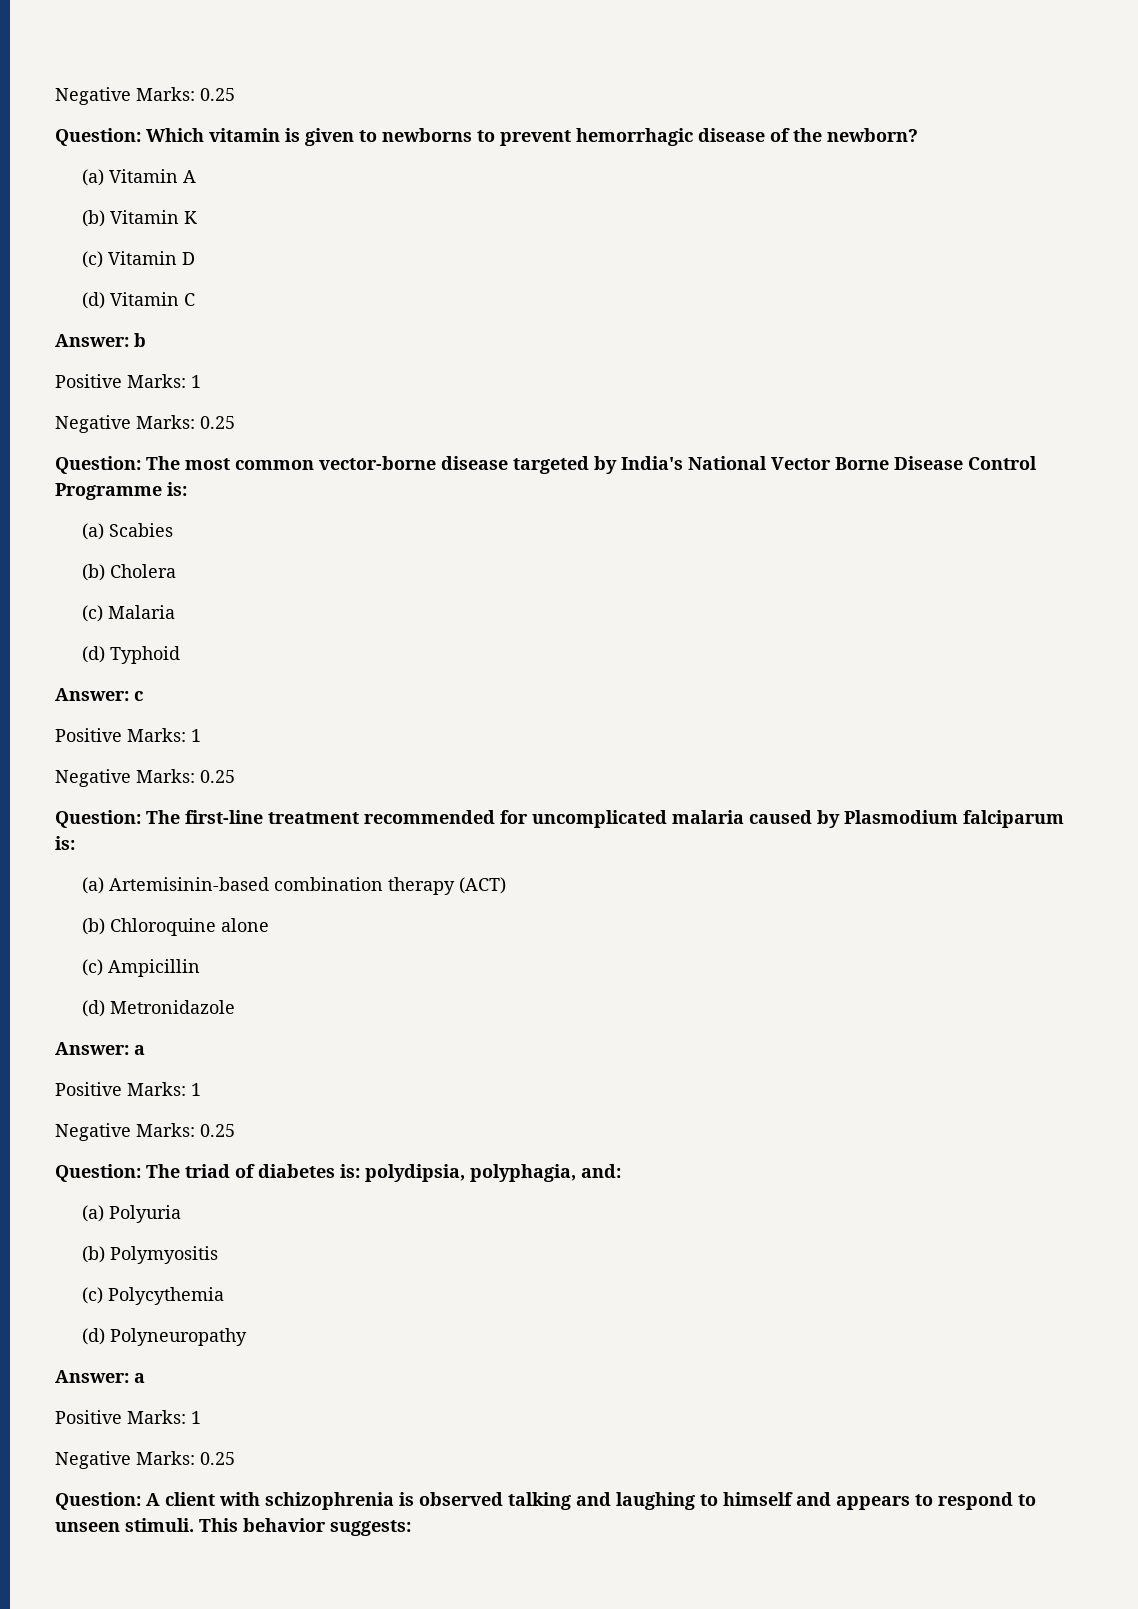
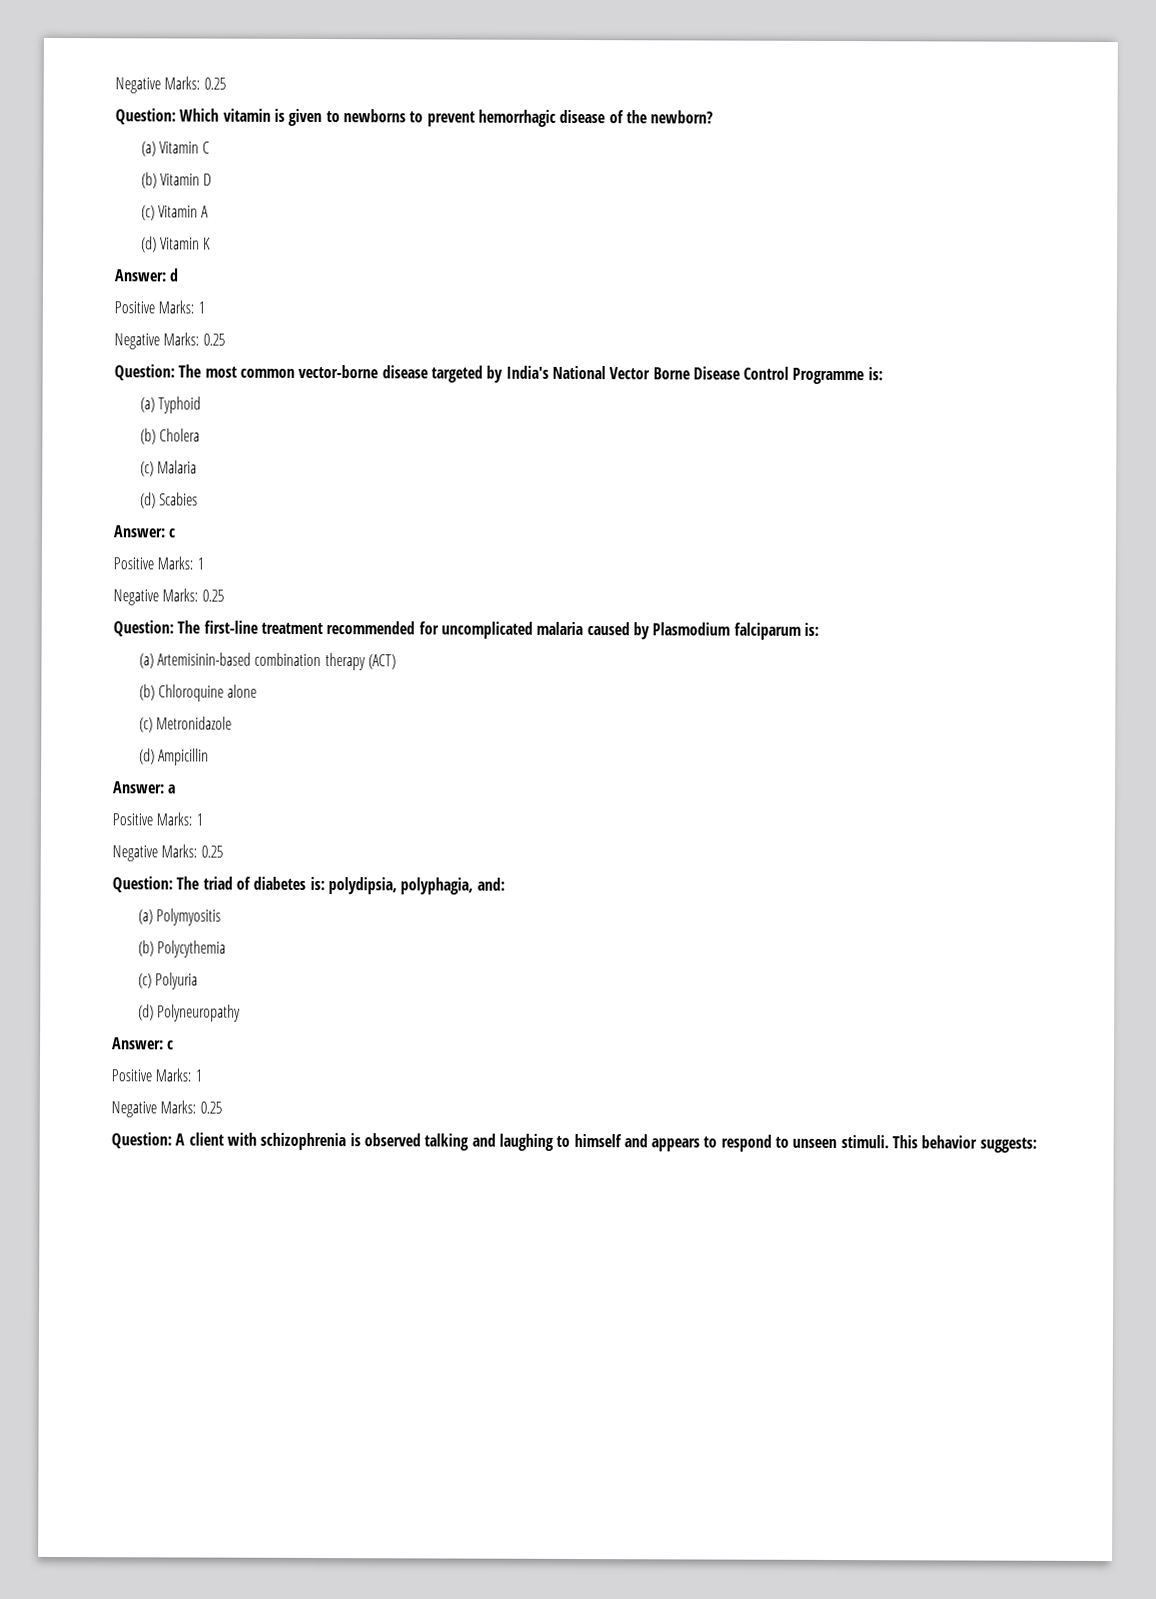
[182,170,196,183] A -> [202,141,211,154] C
[183,211,197,224] K -> [203,173,213,186] D
[181,252,195,265] D -> [201,205,210,218] A
[183,293,195,306] [55,333,146,347] C // Answer: b -> [203,237,212,250] [114,268,180,282] K // Answer: d
[108,523,173,537] Scabies -> [157,396,201,414] Typhoid
[109,646,180,664] Typhoid -> [158,492,198,506] Scabies
[107,959,200,977] [81,1000,235,1017] Ampicillin // (d) Metronidazole -> [155,716,232,730] [138,748,209,766] Metronidazole // (d) Ampicillin
[108,1205,181,1223] [81,1246,218,1264] [81,1287,224,1305] Polyuria // (b) Polymyositis // (c) Polycythemia -> [155,908,221,926] [137,940,226,958] [137,972,198,990] Polymyositis // (b) Polycythemia // (c) Polyuria
[134,1373,145,1383] a -> [167,1040,175,1050] c

